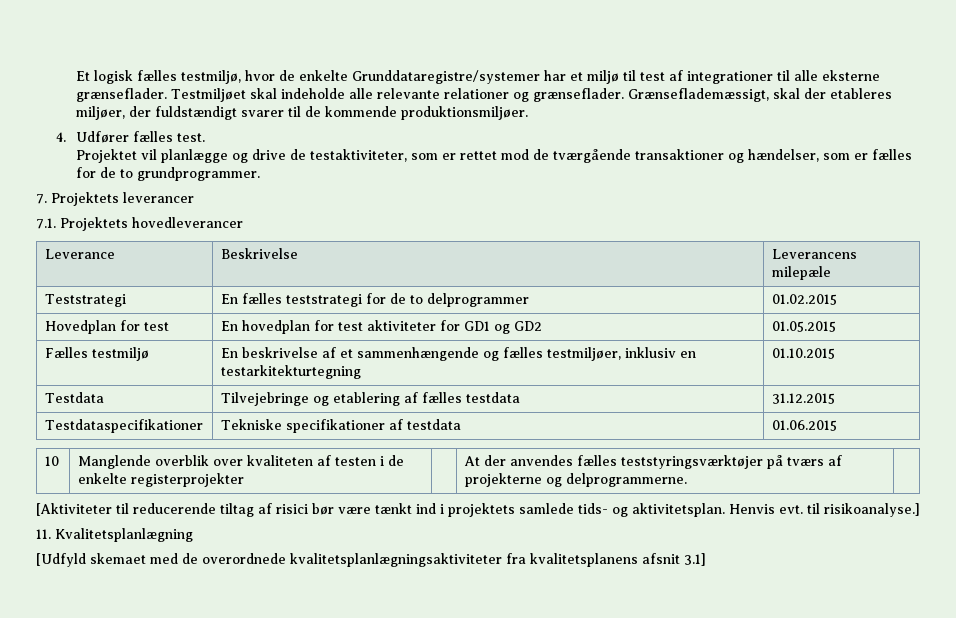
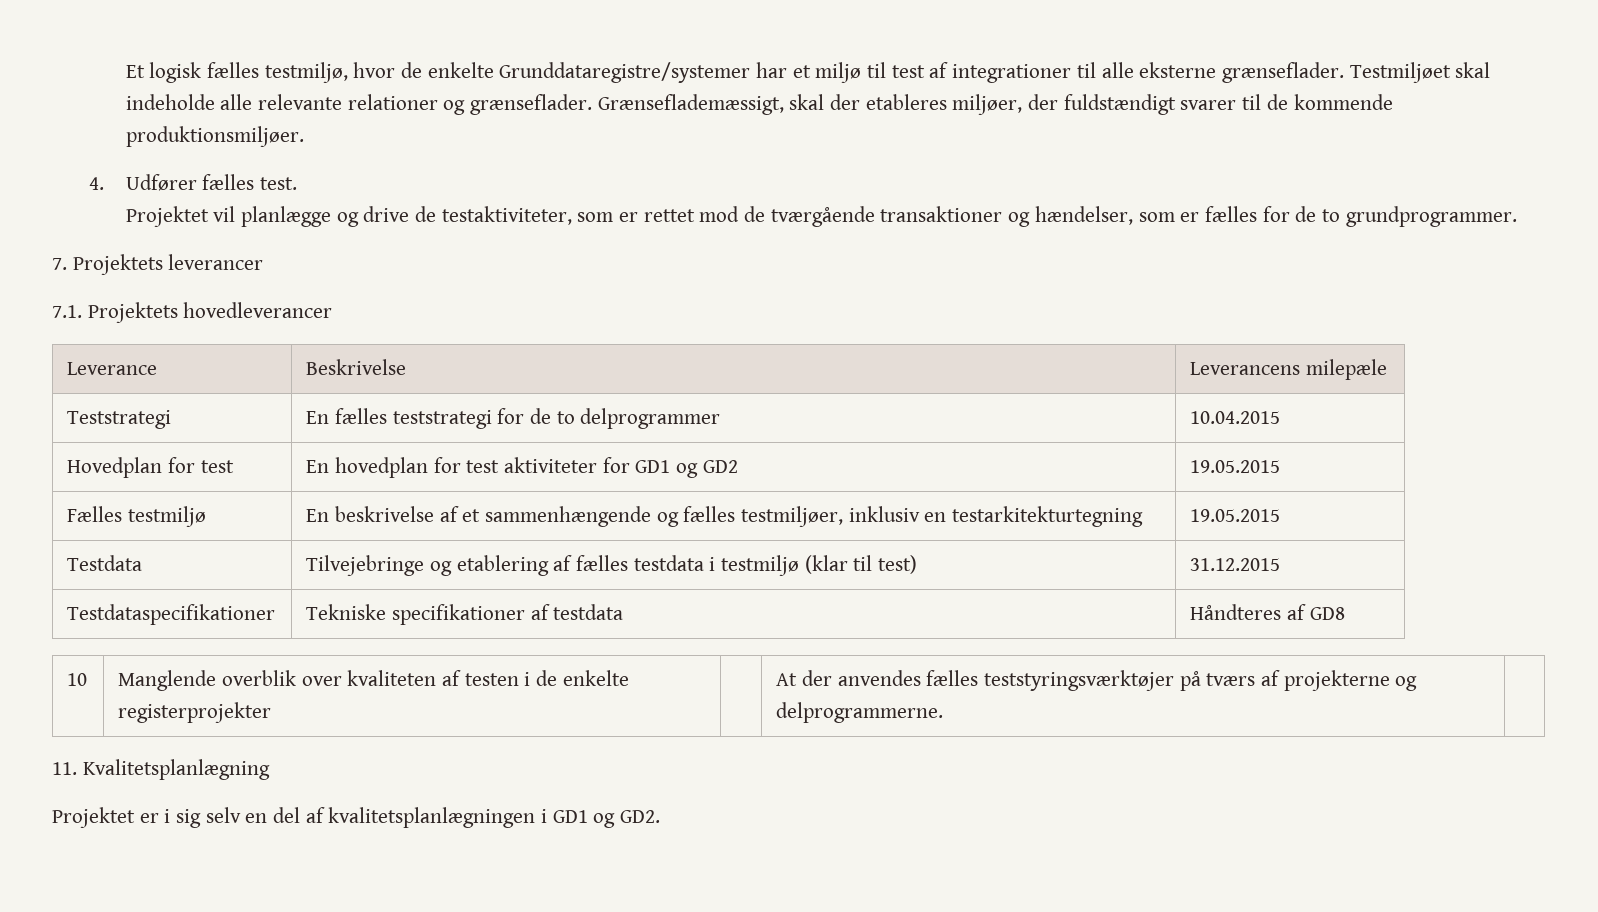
[772,294,838,305] 01.02.2015 -> [1190,411,1281,424] 10.04.2015
[772,321,837,332] 01.05.2015 -> [1190,460,1281,473] 19.05.2015
[772,348,836,359] 01.10.2015 -> [1190,509,1281,522] 19.05.2015
(521, 397) none -> [709,555,917,576] i testmiljø (klar til test)
[772,420,838,431] 01.06.2015 -> [1190,604,1345,620] Håndteres af GD8
[36,503,920,517] [36,528,193,542] [36,553,706,567] [Aktiviteter til reducerende tiltag af risici bør være tænkt ind i projektets samlede tids- og aktivitetsplan. Henvis evt. til risikoanalyse.] // 11. Kvalitetsplanlægning // [Udfyld skemaet med de overordnede kvalitetsplanlægningsaktiviteter fra kvalitetsplanens afsnit 3.1] -> [52,759,270,780] [52,807,661,828] 11. Kvalitetsplanlægning // Projektet er i sig selv en del af kvalitetsplanlægningen i GD1 og GD2.

